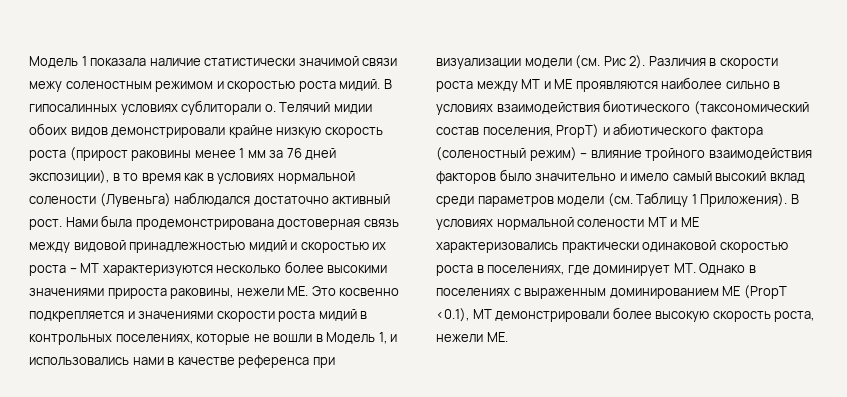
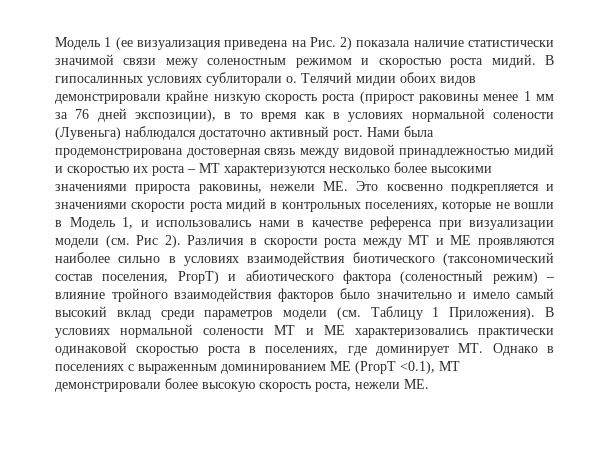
(87, 61) none -> [115,37,353,50] (ее визуализация приведена на Рис. 2)

